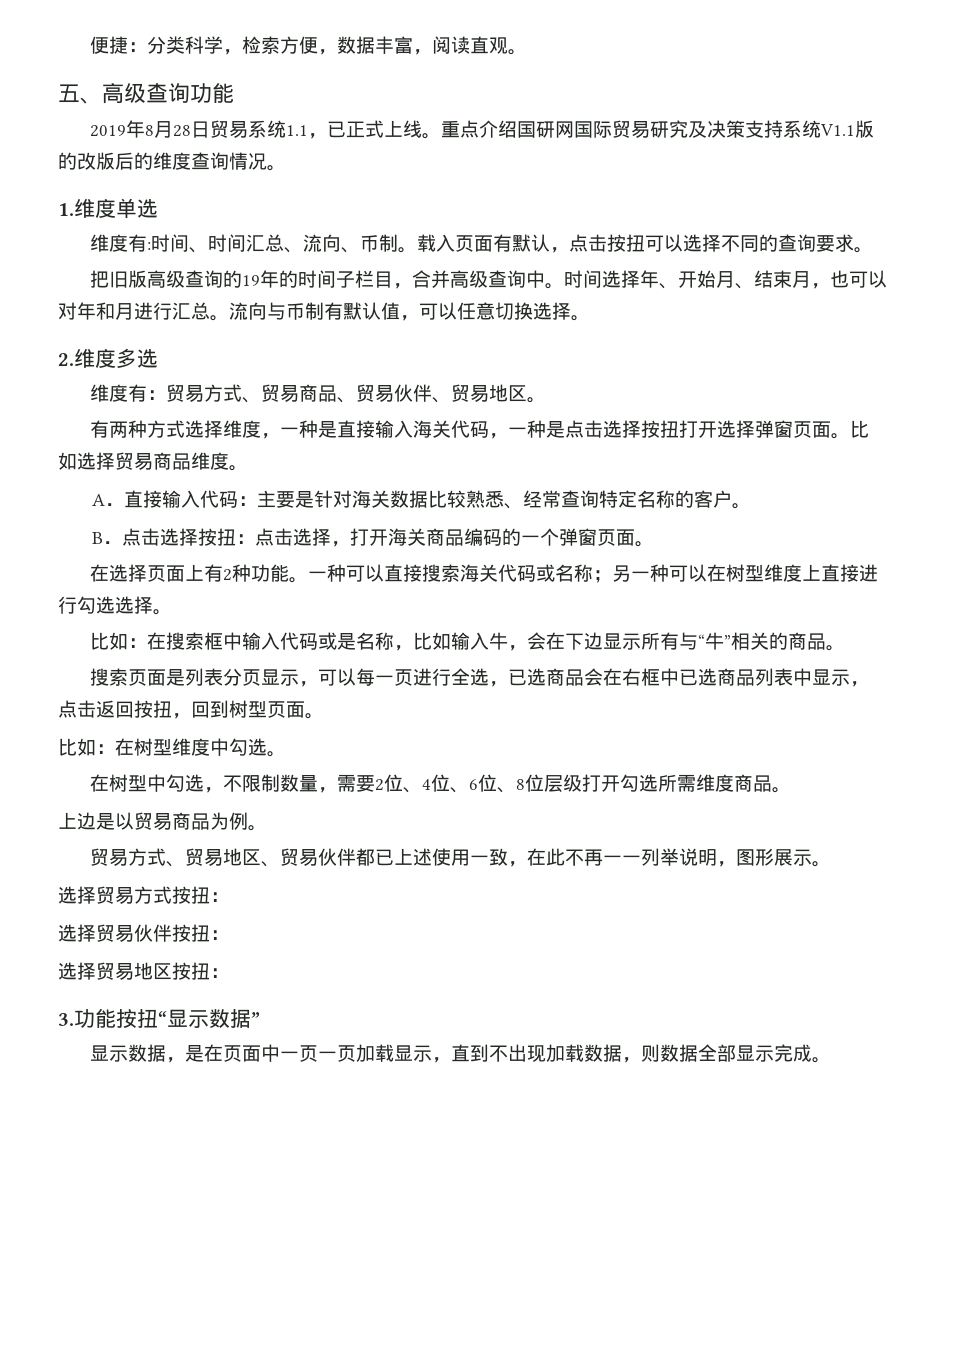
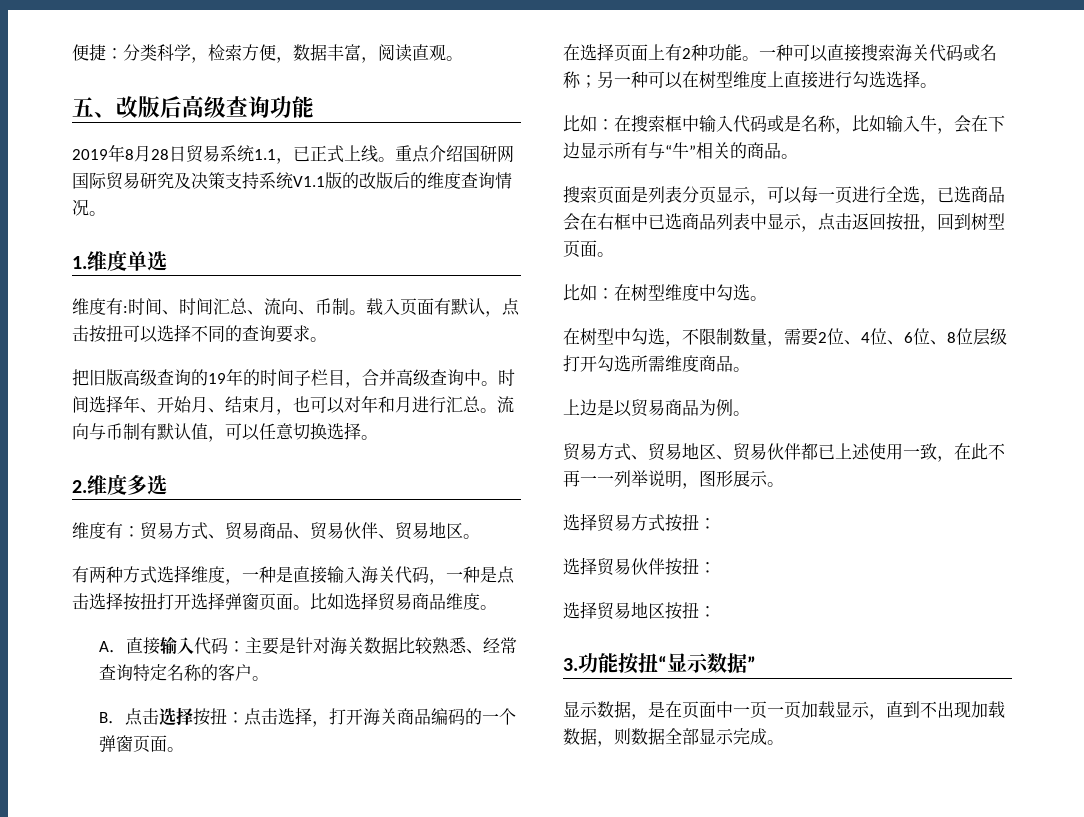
(102, 100) none -> [116,96,182,118] 改版后

